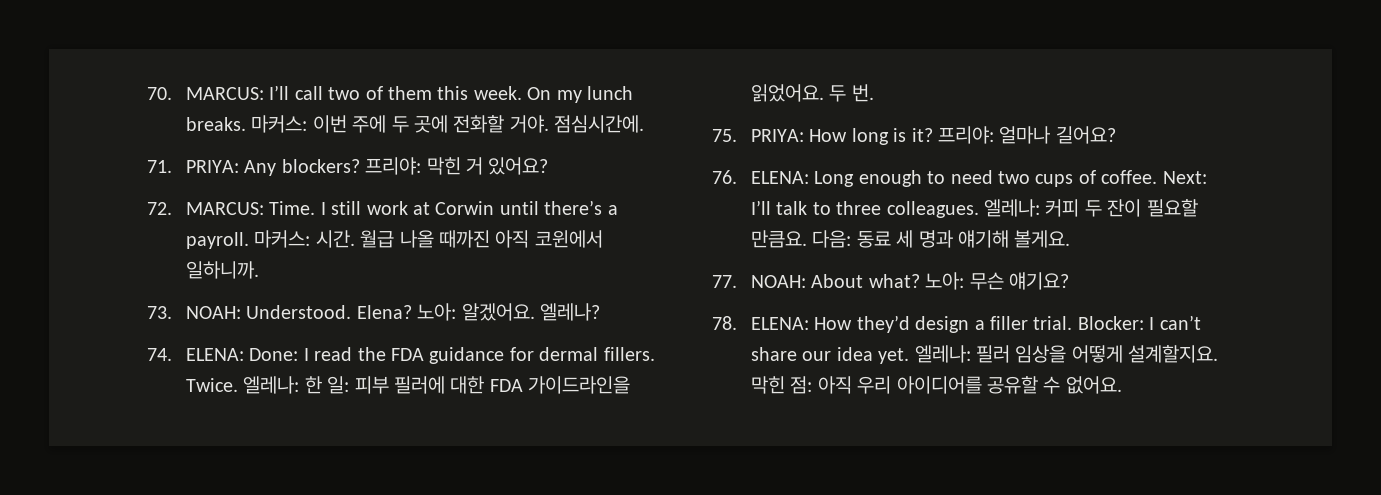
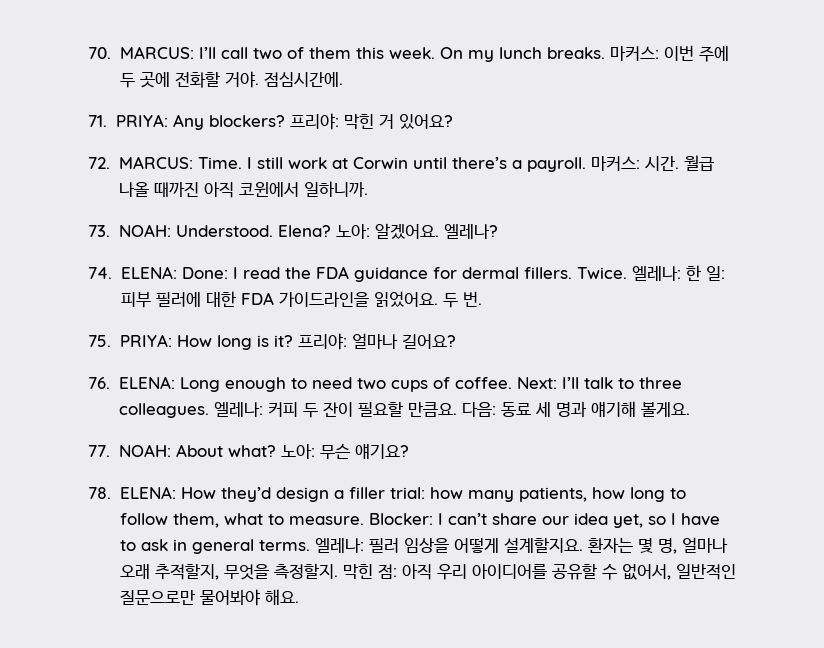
[1033,316,1073,330] trial. -> [389,487,686,502] [119,513,364,528] trial: how many patients, how long to follow them, what to measure.
[878,348,910,364] yet. -> [612,513,720,528] [119,539,310,554] yet, so I have to ask in general terms.
(1219, 354) none -> [587,537,728,554] [119,563,338,580] 환자는 몇 명, 얼마나 오래 추적할지, 무엇을 측정할지.
[1065,376,1122,394] 없어요. -> [621,564,736,580] [119,589,299,606] 없어서, 일반적인 질문으로만 물어봐야 해요.

